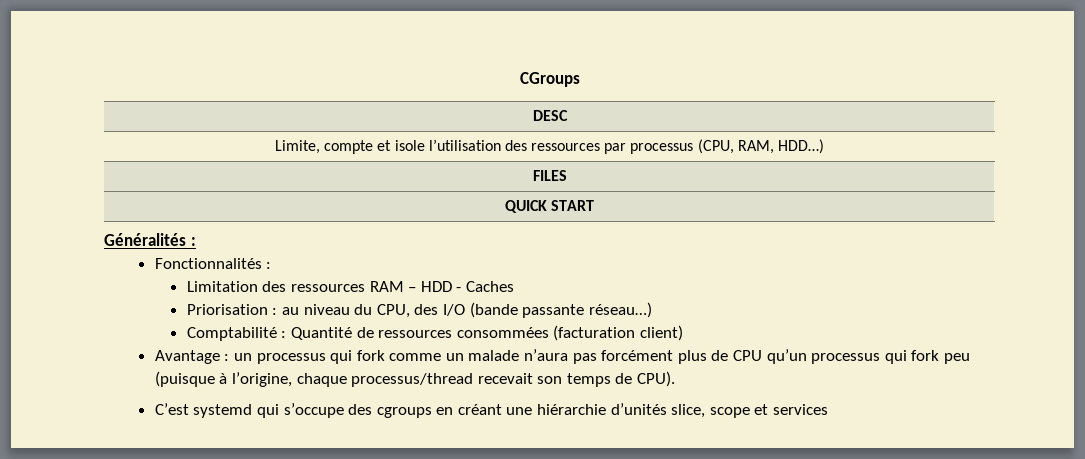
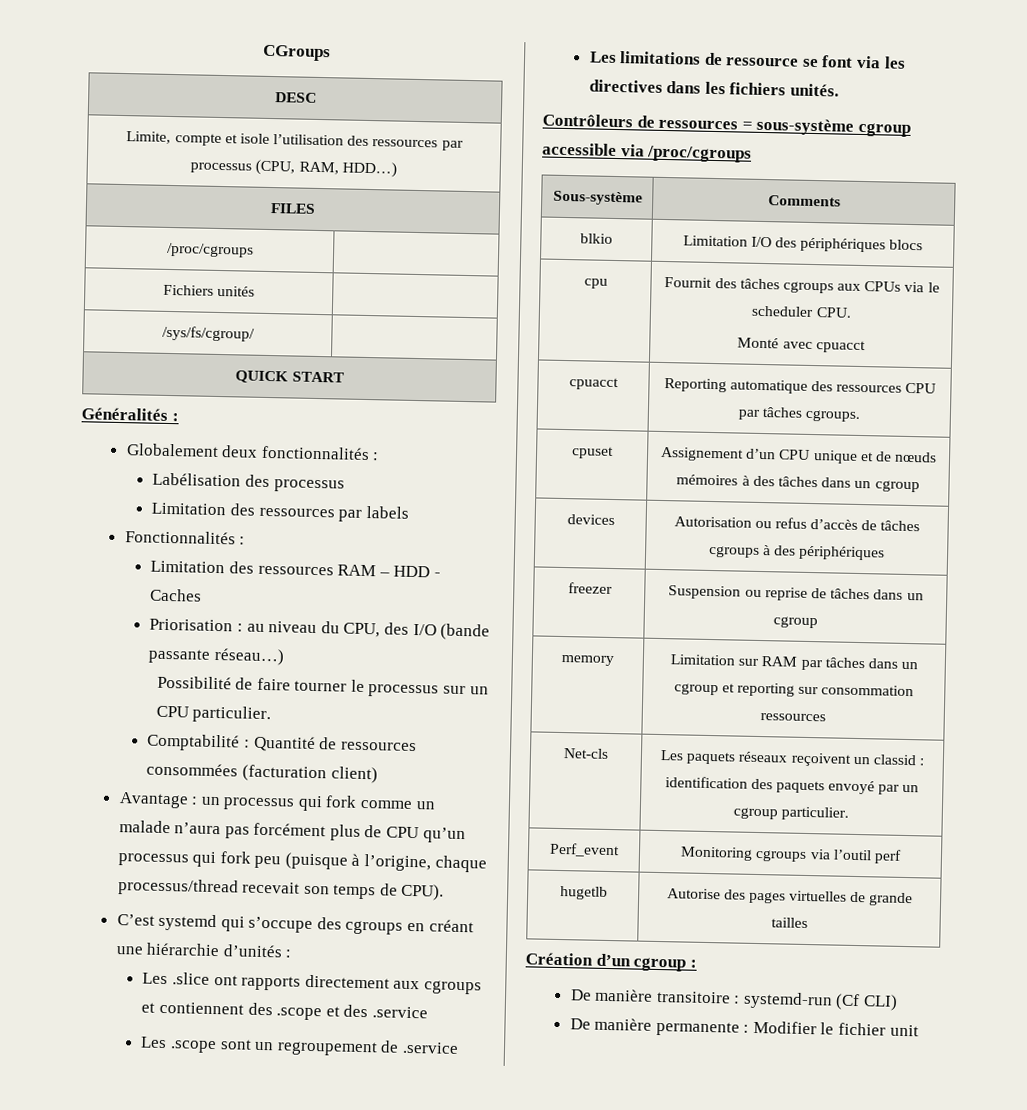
(567, 175) none -> [165,242,254,258] [162,284,256,297] [162,325,255,342] // /proc/cgroups | // Fichiers unités | // /sys/fs/cgroup/ |
(196, 241) none -> [125,443,380,461] [152,472,345,493] [151,502,409,522] // Globalement deux fonctionnalités : // Labélisation des processus // Limitation des ressources par labels
(652, 310) none -> [156,675,489,698] [155,705,272,724] // Possibilité de faire tourner le processus sur un CPU particulier.
[671,404,829,418] slice, scope et services -> [285,949,292,958] [142,972,482,995] [141,1001,428,1021] [140,1036,459,1057] [588,51,906,69] [588,79,839,97] [542,113,911,137] [542,142,753,163] [552,190,643,206] [767,195,841,207] [580,233,613,244] [682,235,924,253] [583,278,608,289] [664,277,940,294] [751,305,852,318] [737,337,866,354] [569,377,619,391] [663,378,937,394] [737,407,861,423] [571,446,614,459] [659,446,938,464] [676,474,920,493] [566,514,615,526] [673,516,921,532] [708,545,886,561] [567,582,613,595] [668,585,924,601] [772,616,818,629] [561,655,614,667] [669,654,919,671] [673,682,915,697] [760,713,826,722] [563,748,609,759] [659,750,925,767] [664,776,920,795] [732,806,850,821] [549,842,620,858] [680,846,902,864] [559,885,608,900] [666,888,914,907] [770,917,808,929] [525,952,697,972] [569,988,899,1011] [569,1017,919,1037] : // Les .slice ont rapports directement aux cgroups et contiennent des .scope et des .service // Les .scope sont un regroupement de .service // Les limitations de ressource se font via les directives dans les fichiers unités. // Contrôleurs de ressources = sous-système cgroup accessible via /proc/cgroups // Sous-système | Comments // blkio | Limitation I/O des périphériques blocs // cpu | Fournit des tâches cgroups aux CPUs via le scheduler CPU. // Monté avec cpuacct // cpuacct | Reporting automatique des ressources CPU par tâches cgroups. // cpuset | Assignement d’un CPU unique et de nœuds mémoires à des tâches dans un cgroup // devices | Autorisation ou refus d’accès de tâches cgroups à des périphériques // freezer | Suspension ou reprise de tâches dans un cgroup // memory | Limitation sur RAM par tâches dans un cgroup et reporting sur consommation ressources // Net-cls | Les paquets réseaux reçoivent un classid : identification des paquets envoyé par un cgroup particulier. // Perf_event | Monitoring cgroups via l’outil perf // hugetlb | Autorise des pages virtuelles de grande tailles // Création d’un cgroup : // De manière transitoire : systemd-run (Cf CLI) // De manière permanente : Modifier le fichier unit

